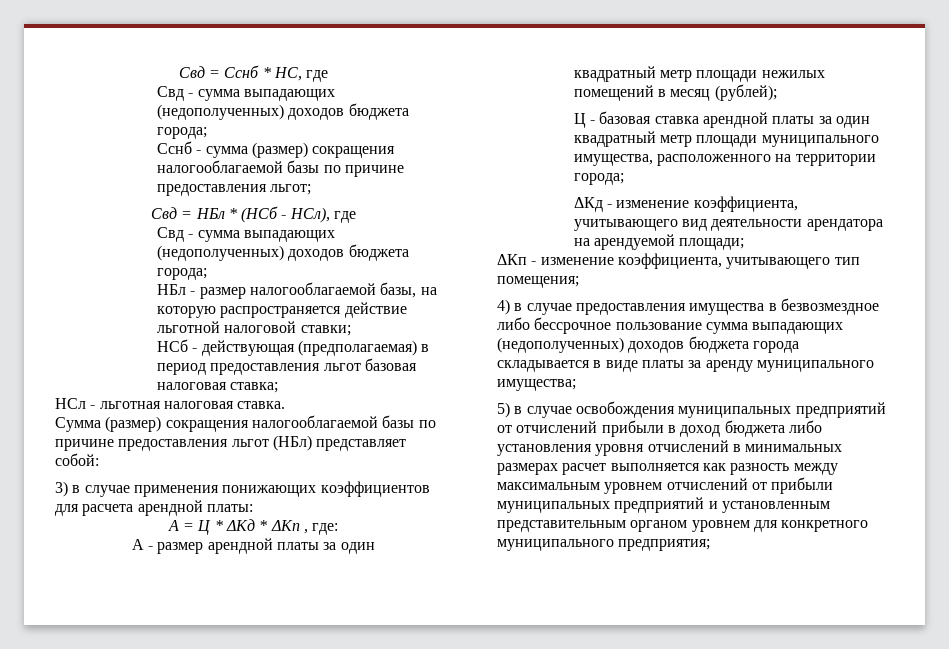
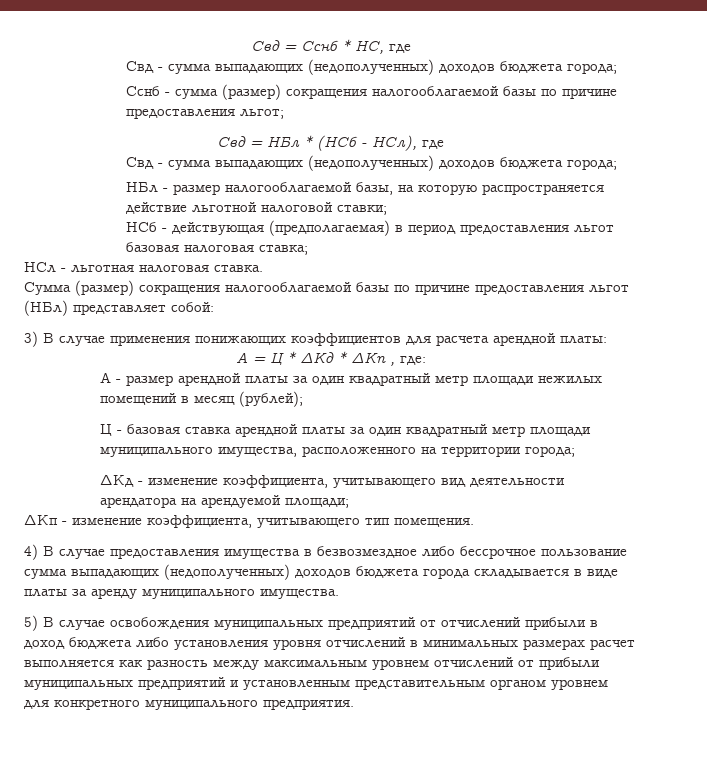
[72,485,81,493] в -> [43,333,54,343] В
[497,276,579,288] помещения; -> [394,518,474,527] помещения.
[514,303,523,311] в -> [43,546,54,556] В
[497,379,576,391] имущества; -> [260,589,339,599] имущества.
[514,406,523,414] в -> [43,617,54,627] В
[618,539,711,551] предприятия; -> [263,699,354,710] предприятия.

